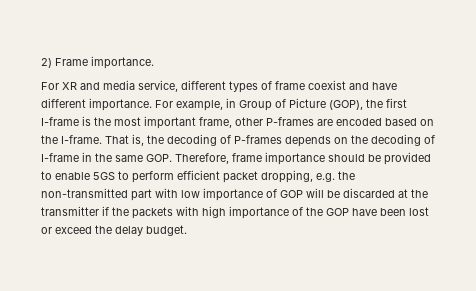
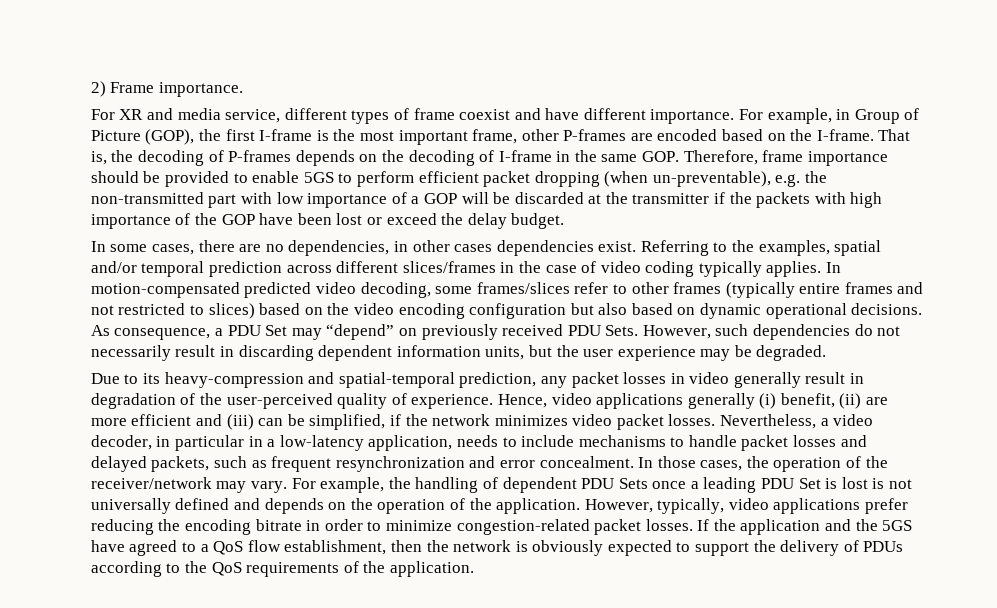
[260,170,313,183] dropping, -> [534,171,771,187] dropping (when un-preventable),
(277, 193) none -> [411,196,420,204] a
(187, 230) none -> [90,240,882,256] [90,261,842,277] [90,282,924,298] [90,303,923,319] [90,324,901,340] [90,345,827,361] [90,372,865,388] [90,393,889,409] [90,414,874,430] [90,435,867,451] [90,456,888,472] [90,477,913,493] [90,498,909,514] [90,519,913,535] [90,540,904,556] [90,561,474,577] // In some cases, there are no dependencies, in other cases dependencies exist. Referring to the examples, spatial and/or temporal prediction across different slices/frames in the case of video coding typically applies. In motion-compensated predicted video decoding, some frames/slices refer to other frames (typically entire frames and not restricted to slices) based on the video encoding configuration but also based on dynamic operational decisions. As consequence, a PDU Set may “depend” on previously received PDU Sets. However, such dependencies do not necessarily result in discarding dependent information units, but the user experience may be degraded. // Due to its heavy-compression and spatial-temporal prediction, any packet losses in video generally result in degradation of the user-perceived quality of experience. Hence, video applications generally (i) benefit, (ii) are more efficient and (iii) can be simplified, if the network minimizes video packet losses. Nevertheless, a video decoder, in particular in a low-latency application, needs to include mechanisms to handle packet losses and delayed packets, such as frequent resynchronization and error concealment. In those cases, the operation of the receiver/network may vary. For example, the handling of dependent PDU Sets once a leading PDU Set is lost is not universally defined and depends on the operation of the application. However, typically, video applications prefer reducing the encoding bitrate in order to minimize congestion-related packet losses. If the application and the 5GS have agreed to a QoS flow establishment, then the network is obviously expected to support the delivery of PDUs according to the QoS requirements of the application.

